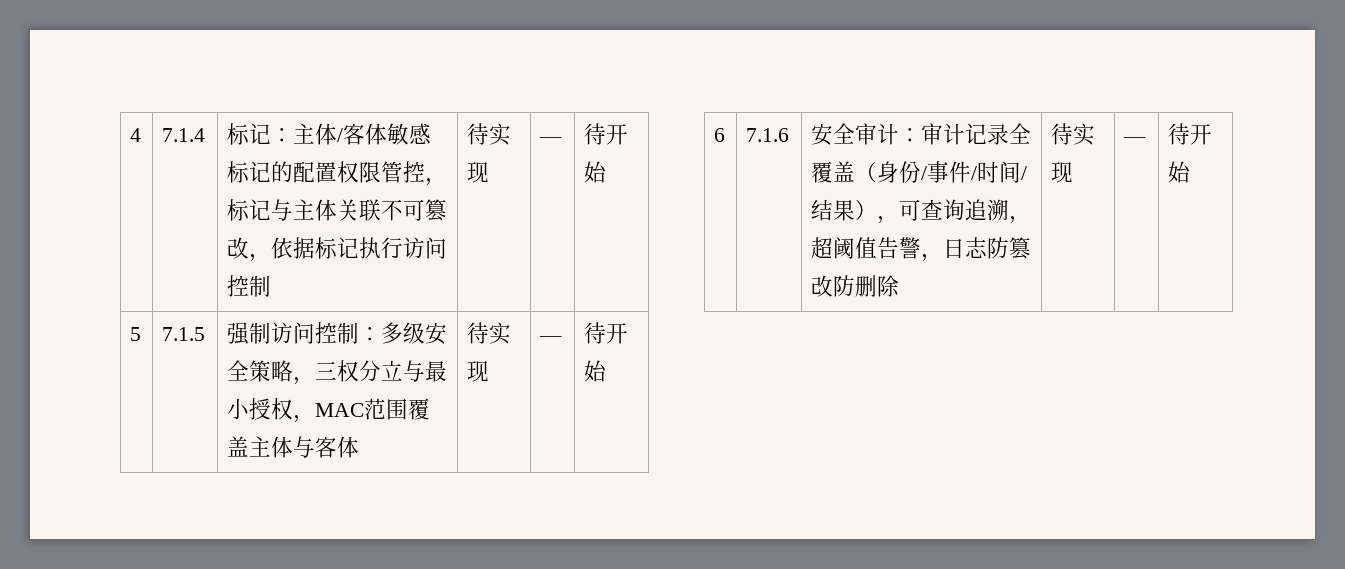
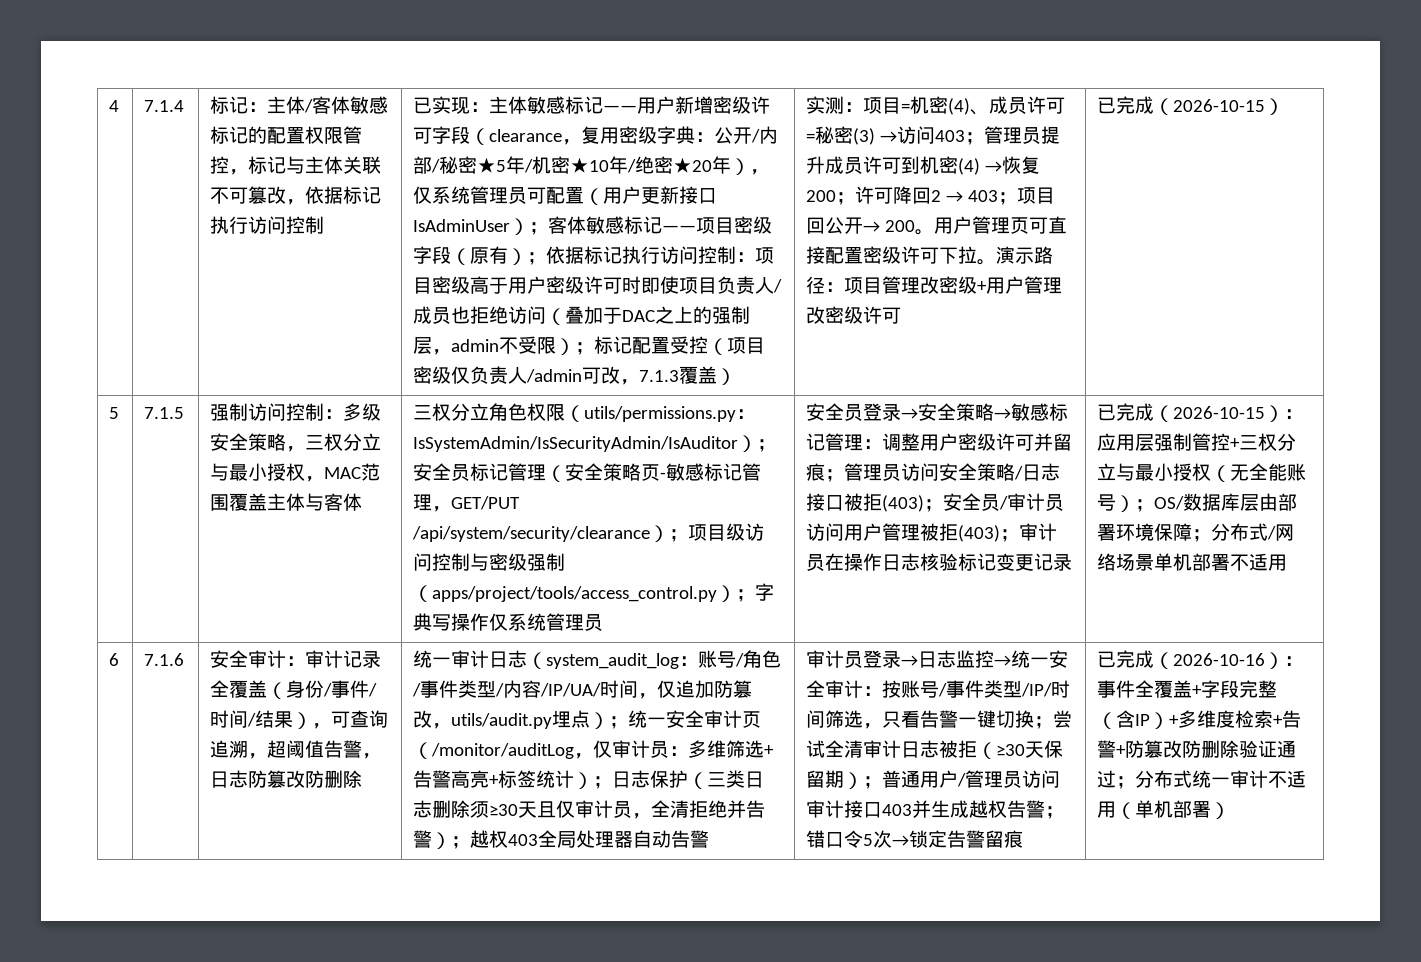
[467,123,512,146] [467,162,490,183] [539,137,563,142] [584,123,629,145] [584,161,608,183] 待实现 | — | 待开始 -> [413,96,771,114] [413,126,779,145] [413,156,770,175] [413,186,718,205] [413,216,773,235] [413,246,775,265] [413,276,783,294] [413,306,751,325] [413,336,766,355] [413,366,737,385] [806,96,1066,115] [806,126,1061,145] [806,156,1041,175] [806,186,1056,205] [806,216,1068,235] [806,246,1054,265] [806,276,1063,294] [806,306,902,324] [1097,96,1285,115] 已实现：主体敏感标记——用户新增密级许可字段（clearance，复用密级字典：公开/内部/秘密★5年/机密★10年/绝密★20年），仅系统管理员可配置（用户更新接口IsAdminUser）；客体敏感标记——项目密级字段（原有）；依据标记执行访问控制：项目密级高于用户密级许可时即使项目负责人/成员也拒绝访问（叠加于DAC之上的强制层，admin不受限）；标记配置受控（项目密级仅负责人/admin可改，7.1.3覆盖） | 实测：项目=机密(4)、成员许可=秘密(3) →访问403；管理员提升成员许可到机密(4) →恢复200；许可降回2 → 403；项目回公开→ 200。用户管理页可直接配置密级许可下拉。演示路径：项目管理改密级+用户管理改密级许可 | 已完成（2026-10-15）
[467,322,512,345] [467,361,490,382] [539,336,563,341] [584,322,629,344] [584,360,608,382] 待实现 | — | 待开始 -> [413,403,756,422] [413,435,777,452] [413,463,762,482] [413,494,521,512] [412,523,765,542] [413,553,566,571] [413,583,775,602] [413,613,604,631] [806,403,1069,421] [806,433,1073,451] [806,463,1061,482] [806,493,1065,512] [806,523,1058,542] [806,553,1073,571] [1097,403,1304,422] [1097,433,1297,451] [1097,463,1307,482] [1097,493,1298,512] [1097,523,1295,542] [1097,553,1288,571] 三权分立角色权限（utils/permissions.py：IsSystemAdmin/IsSecurityAdmin/IsAuditor）；安全员标记管理（安全策略页-敏感标记管理，GET/PUT /api/system/security/clearance）；项目级访问控制与密级强制（apps/project/tools/access_control.py）；字典写操作仅系统管理员 | 安全员登录→安全策略→敏感标记管理：调整用户密级许可并留痕；管理员访问安全策略/日志接口被拒(403)；安全员/审计员访问用户管理被拒(403)；审计员在操作日志核验标记变更记录 | 已完成（2026-10-15）：应用层强制管控+三权分立与最小授权（无全能账号）；OS/数据库层由部署环境保障；分布式/网络场景单机部署不适用
[1051,123,1096,146] [1051,162,1074,183] [1123,137,1147,142] [1168,123,1213,145] [1168,161,1192,183] 待实现 | — | 待开始 -> [413,650,782,669] [412,680,753,699] [413,710,762,729] [413,740,775,759] [413,770,765,789] [413,800,766,819] [413,830,710,849] [806,650,1069,668] [806,680,1071,698] [806,710,1073,729] [806,740,1064,759] [806,770,1061,789] [806,800,1065,819] [806,830,1024,848] [1097,650,1304,669] [1097,680,1278,698] [1097,710,1302,729] [1097,740,1297,758] [1097,770,1307,789] [1097,800,1231,819] 统一审计日志（system_audit_log：账号/角色/事件类型/内容/IP/UA/时间，仅追加防篡改，utils/audit.py埋点）；统一安全审计页（/monitor/auditLog，仅审计员：多维筛选+告警高亮+标签统计）；日志保护（三类日志删除须≥30天且仅审计员，全清拒绝并告警）；越权403全局处理器自动告警 | 审计员登录→日志监控→统一安全审计：按账号/事件类型/IP/时间筛选，只看告警一键切换；尝试全清审计日志被拒（≥30天保留期）；普通用户/管理员访问审计接口403并生成越权告警；错口令5次→锁定告警留痕 | 已完成（2026-10-16）：事件全覆盖+字段完整（含IP）+多维度检索+告警+防篡改防删除验证通过；分布式统一审计不适用（单机部署）

